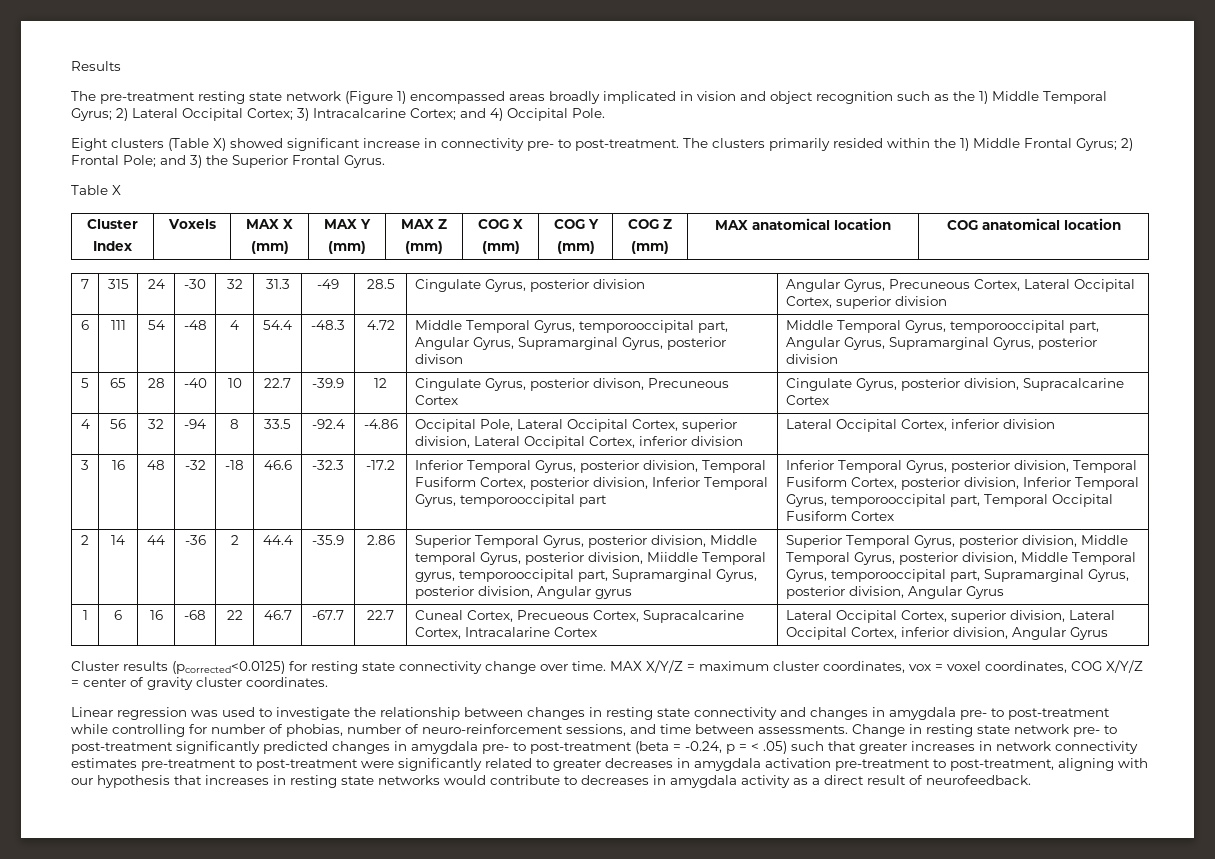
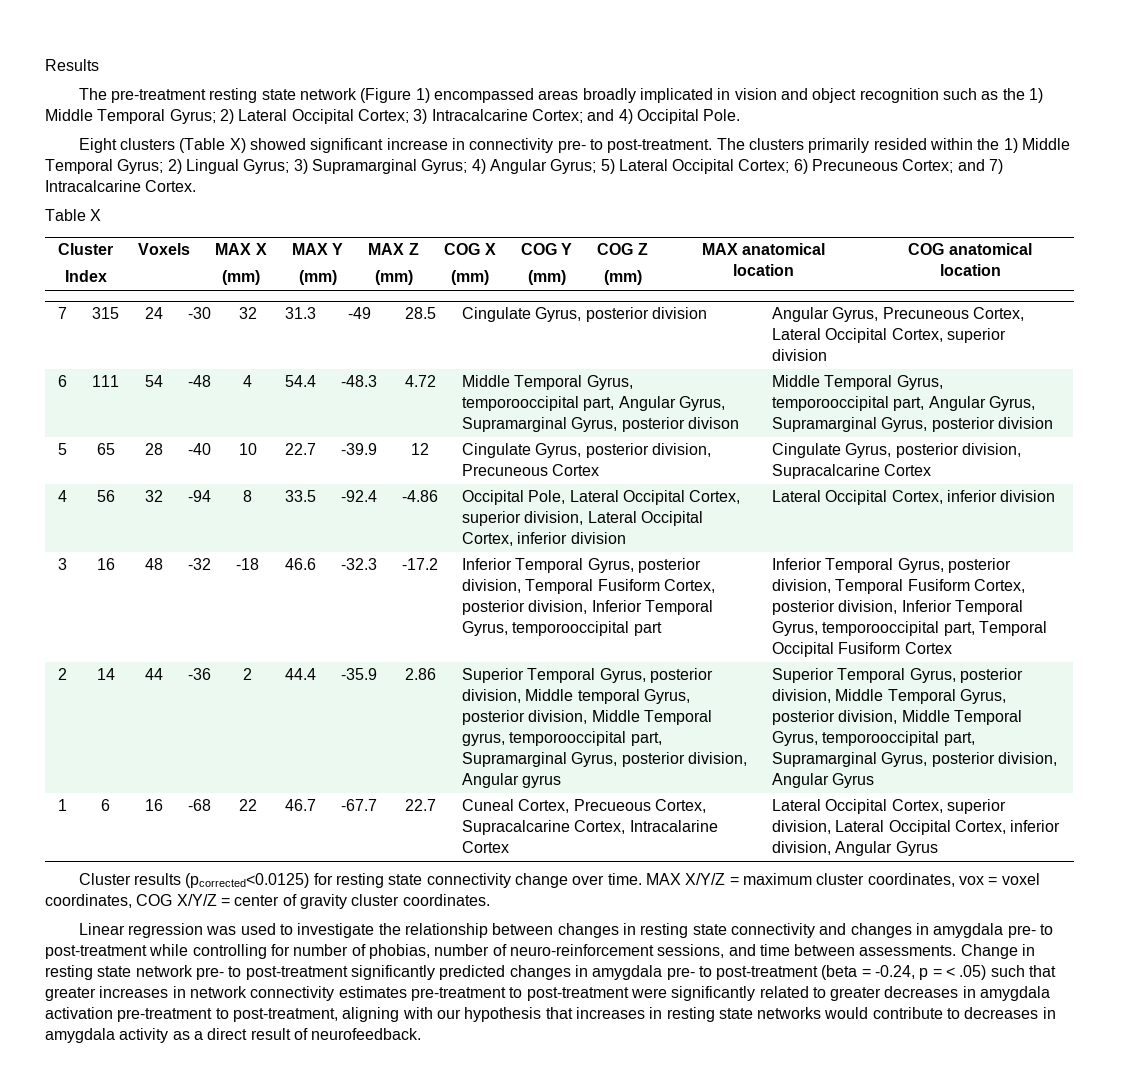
[1024,138,1133,151] [71,155,385,168] Frontal Gyrus; 2) Frontal Pole; and 3) the Superior Frontal Gyrus. -> [45,159,1004,174] [45,180,197,192] Temporal Gyrus; 2) Lingual Gyrus; 3) Supramarginal Gyrus; 4) Angular Gyrus; 5) Lateral Occipital Cortex; 6) Precuneous Cortex; and 7) Intracalcarine Cortex.
[592,378,644,390] divison, -> [652,443,712,457] division,
[646,552,698,562] Miiddle -> [591,710,640,722] Middle

